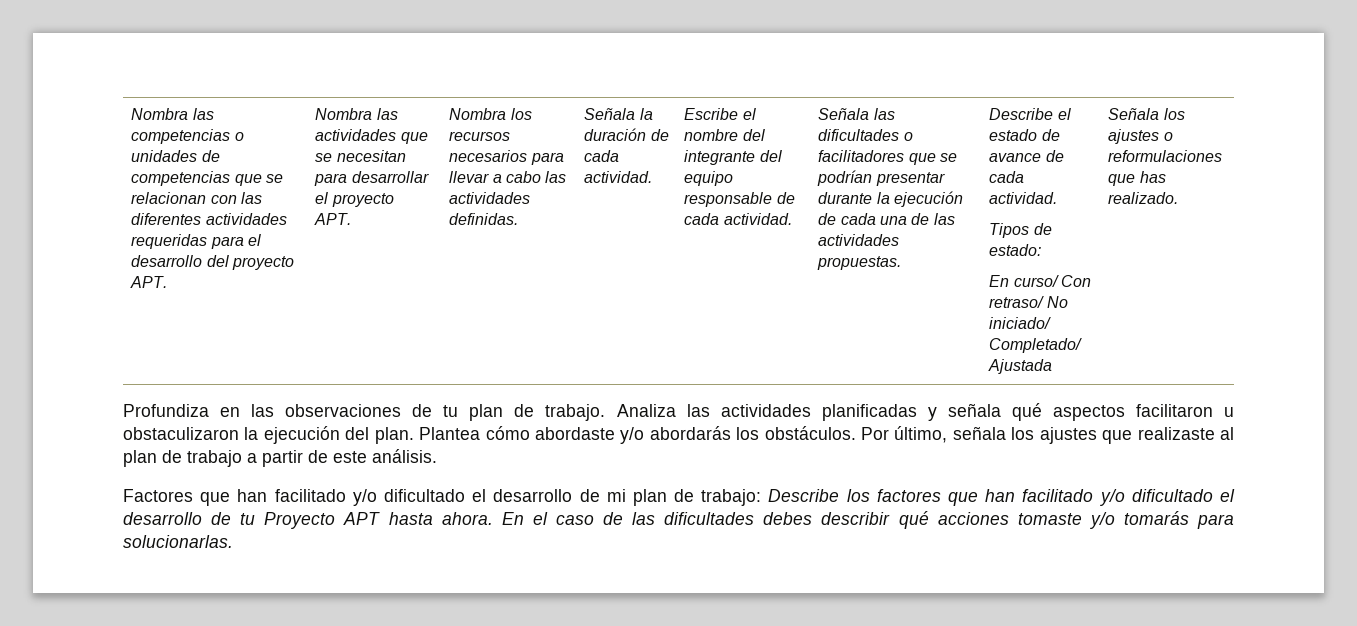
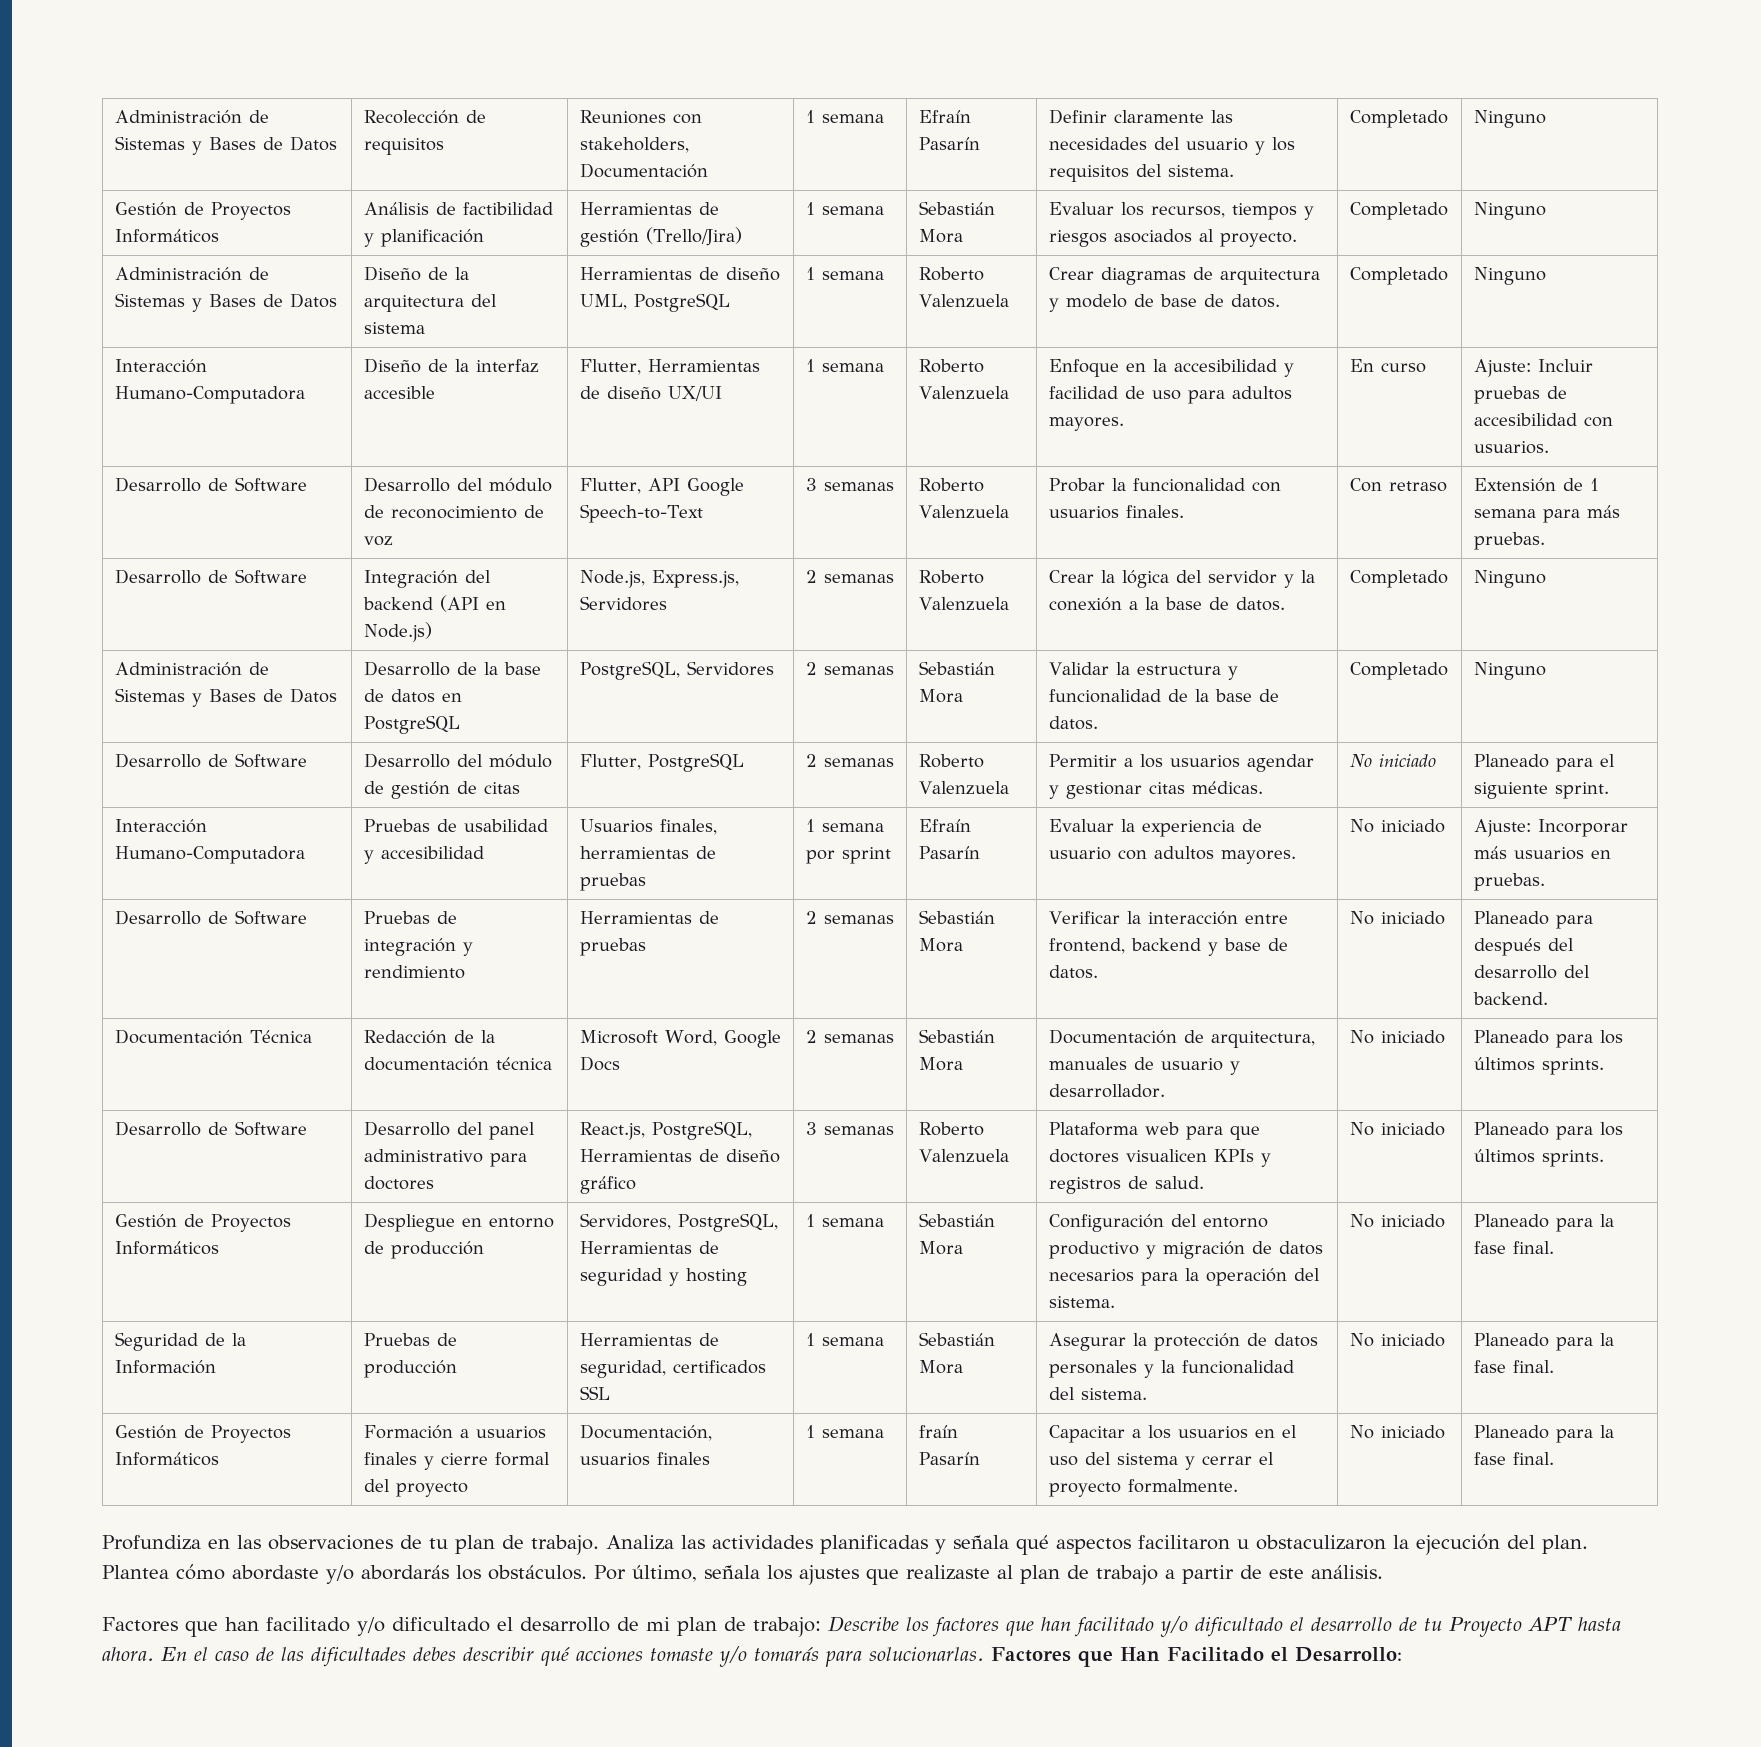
[131,108,214,120] [131,129,244,144] [131,150,220,162] [131,171,283,186] [131,192,262,204] [131,213,287,225] [131,234,261,249] [131,255,294,270] [130,276,168,288] [315,108,398,120] [315,129,428,144] [315,150,406,162] [314,171,429,186] [315,192,394,207] [314,213,352,225] [449,108,532,120] [449,131,511,141] [449,150,564,165] [449,171,567,183] [449,192,531,204] [449,213,519,225] [584,108,653,120] [584,128,669,141] [584,150,620,162] [584,171,653,183] [684,108,756,120] [684,129,765,141] [684,150,782,165] [684,171,734,186] [684,192,795,207] [684,213,792,225] [818,108,895,120] [818,129,913,141] [818,150,957,165] [817,170,945,186] [818,191,963,207] [818,213,955,225] [818,234,900,246] [817,256,902,270] [989,108,1071,120] [989,129,1060,141] [989,150,1064,162] [989,171,1025,183] [989,192,1058,204] [989,223,1052,238] [989,244,1042,256] [989,275,1091,287] [989,296,1068,308] [989,317,1052,329] [989,338,1083,353] [988,359,1053,374] [1108,108,1185,120] [1108,129,1173,144] [1108,150,1223,162] [1108,171,1166,186] [1108,192,1179,204] Nombra las competencias o unidades de competencias que se relacionan con las diferentes actividades requeridas para el desarrollo del proyecto APT. | Nombra las actividades que se necesitan para desarrollar el proyecto APT. | Nombra los recursos necesarios para llevar a cabo las actividades definidas. | Señala la duración de cada actividad. | Escribe el nombre del integrante del equipo responsable de cada actividad. | Señala las dificultades o facilitadores que se podrían presentar durante la ejecución de cada una de las actividades propuestas. | Describe el estado de avance de cada actividad. // Tipos de estado: // En curso/ Con retraso/ No iniciado/ Completado/ Ajustada | Señala los ajustes o reformulaciones que has realizado. -> [114,110,269,124] [114,136,337,155] [363,110,486,124] [363,138,444,155] [579,110,702,124] [579,137,689,153] [579,163,708,178] [805,110,884,123] [918,110,971,123] [918,137,980,150] [1048,109,1233,124] [1048,137,1295,155] [1048,164,1234,182] [1349,110,1448,128] [1473,110,1546,128] [114,202,291,220] [114,229,219,243] [363,202,553,215] [363,229,484,247] [579,202,719,215] [579,227,742,247] [805,202,884,215] [918,201,995,215] [918,229,963,243] [1048,202,1314,220] [1048,229,1297,247] [1349,202,1448,220] [1473,202,1546,220] [114,267,269,281] [114,293,337,312] [363,266,469,281] [363,294,497,312] [363,322,425,334] [579,267,780,281] [579,293,730,312] [805,267,884,280] [918,267,984,281] [918,294,1009,308] [1048,267,1320,285] [1048,294,1280,312] [1349,267,1448,285] [1473,267,1546,285] [114,359,207,373] [114,386,305,404] [363,358,539,373] [363,386,435,399] [579,359,760,375] [579,386,722,401] [805,359,884,372] [918,359,984,373] [918,386,1009,400] [1048,359,1294,377] [1048,386,1292,404] [1048,417,1124,431] [1349,359,1426,373] [1473,359,1593,377] [1473,386,1567,404] [1473,413,1613,427] [1473,441,1549,454] [114,477,307,492] [363,477,552,492] [363,505,544,519] [363,536,393,546] [579,478,744,496] [579,504,703,523] [805,478,894,491] [918,478,984,492] [918,505,1009,519] [1048,478,1281,492] [1048,505,1184,519] [1349,478,1447,492] [1473,478,1599,492] [1473,505,1620,523] [1473,532,1545,550] [114,569,307,584] [363,570,491,588] [362,595,506,612] [363,622,432,642] [579,570,739,588] [579,596,667,611] [805,570,894,583] [918,570,984,584] [918,597,1009,611] [1048,570,1315,588] [1048,597,1285,611] [1349,570,1448,588] [1473,570,1546,588] [114,662,269,676] [114,688,337,707] [363,661,541,676] [363,689,462,703] [363,715,460,734] [579,661,774,680] [805,662,894,675] [918,661,995,675] [918,689,963,703] [1048,662,1238,680] [1048,689,1279,703] [1048,716,1098,730] [1349,662,1448,680] [1473,662,1546,680] [114,753,307,768] [363,753,552,768] [363,781,520,799] [579,753,744,772] [805,754,894,767] [918,754,984,768] [918,781,1009,795] [1048,754,1314,772] [1048,781,1263,799] [1349,754,1436,767] [1473,754,1615,772] [1473,782,1609,799] [114,819,207,833] [114,846,305,864] [363,819,548,832] [363,846,484,864] [579,819,717,835] [579,846,716,859] [579,873,646,891] [805,819,884,832] [805,847,891,864] [918,819,971,832] [918,846,980,859] [1048,819,1262,837] [1048,846,1296,864] [1349,819,1445,833] [1473,819,1628,837] [1473,846,1611,860] [1473,873,1545,891] [114,910,307,925] [363,911,457,924] [363,938,473,956] [363,965,465,979] [579,911,719,924] [579,938,646,956] [805,911,894,924] [918,910,995,924] [918,938,963,952] [1048,911,1288,925] [1048,938,1288,956] [1048,965,1098,979] [1349,911,1445,925] [1473,911,1593,929] [1473,938,1574,956] [1473,965,1590,979] [1472,992,1548,1005] [114,1029,312,1044] [363,1030,495,1044] [363,1057,552,1071] [579,1030,781,1048] [579,1056,620,1071] [805,1030,894,1043] [918,1029,995,1043] [918,1057,963,1071] [1048,1029,1315,1048] [1048,1057,1240,1075] [1048,1084,1165,1098] [1349,1030,1445,1044] [1473,1030,1623,1048] [1473,1057,1604,1075] [114,1121,307,1136] [363,1121,535,1140] [363,1149,527,1167] [363,1176,434,1190] [579,1121,752,1140] [579,1149,780,1163] [579,1176,636,1194] [805,1122,894,1135] [918,1122,984,1136] [918,1149,1009,1163] [1048,1122,1260,1140] [1048,1149,1271,1167] [1048,1176,1204,1194] [1349,1122,1445,1136] [1473,1122,1623,1140] [1473,1149,1604,1167] [114,1214,291,1232] [114,1241,219,1255] [363,1213,554,1232] [363,1241,484,1259] [579,1213,778,1232] [579,1241,719,1254] [579,1268,747,1286] [805,1214,884,1227] [918,1213,995,1227] [918,1241,963,1255] [1048,1214,1268,1232] [1048,1241,1323,1259] [1048,1268,1320,1286] [1048,1296,1115,1308] [1349,1214,1445,1228] [1473,1214,1614,1232] [1473,1241,1554,1254] [114,1332,246,1351] [114,1360,216,1374] [363,1333,457,1346] [363,1360,457,1378] [579,1333,719,1346] [579,1360,766,1378] [579,1386,610,1400] [805,1333,884,1346] [918,1332,995,1346] [918,1360,963,1374] [1048,1333,1318,1351] [1048,1360,1294,1378] [1048,1387,1147,1400] [1349,1333,1445,1347] [1473,1333,1614,1351] [1473,1360,1554,1373] [114,1425,291,1443] [114,1452,219,1466] [363,1425,546,1439] [363,1452,550,1470] [363,1479,468,1497] [579,1424,712,1441] [579,1452,710,1466] [805,1425,884,1438] [918,1425,958,1438] [918,1452,980,1465] [1048,1425,1297,1443] [1048,1452,1274,1470] [1048,1479,1238,1497] [1349,1425,1445,1439] [1473,1425,1614,1443] [1473,1452,1554,1465] Administración de Sistemas y Bases de Datos | Recolección de requisitos | Reuniones con stakeholders, Documentación | 1 semana | Efraín Pasarín | Definir claramente las necesidades del usuario y los requisitos del sistema. | Completado | Ninguno // Gestión de Proyectos Informáticos | Análisis de factibilidad y planificación | Herramientas de gestión (Trello/Jira) | 1 semana | Sebastián Mora | Evaluar los recursos, tiempos y riesgos asociados al proyecto. | Completado | Ninguno // Administración de Sistemas y Bases de Datos | Diseño de la arquitectura del sistema | Herramientas de diseño UML, PostgreSQL | 1 semana | Roberto Valenzuela | Crear diagramas de arquitectura y modelo de base de datos. | Completado | Ninguno // Interacción Humano-Computadora | Diseño de la interfaz accesible | Flutter, Herramientas de diseño UX/UI | 1 semana | Roberto Valenzuela | Enfoque en la accesibilidad y facilidad de uso para adultos mayores. | En curso | Ajuste: Incluir pruebas de accesibilidad con usuarios. // Desarrollo de Software | Desarrollo del módulo de reconocimiento de voz | Flutter, API Google Speech-to-Text | 3 semanas | Roberto Valenzuela | Probar la funcionalidad con usuarios finales. | Con retraso | Extensión de 1 semana para más pruebas. // Desarrollo de Software | Integración del backend (API en Node.js) | Node.js, Express.js, Servidores | 2 semanas | Roberto Valenzuela | Crear la lógica del servidor y la conexión a la base de datos. | Completado | Ninguno // Administración de Sistemas y Bases de Datos | Desarrollo de la base de datos en PostgreSQL | PostgreSQL, Servidores | 2 semanas | Sebastián Mora | Validar la estructura y funcionalidad de la base de datos. | Completado | Ninguno // Desarrollo de Software | Desarrollo del módulo de gestión de citas | Flutter, PostgreSQL | 2 semanas | Roberto Valenzuela | Permitir a los usuarios agendar y gestionar citas médicas. | No iniciado | Planeado para el siguiente sprint. // Interacción Humano-Computadora | Pruebas de usabilidad y accesibilidad | Usuarios finales, herramientas de pruebas | 1 semana por sprint | Efraín Pasarín | Evaluar la experiencia de usuario con adultos mayores. | No iniciado | Ajuste: Incorporar más usuarios en pruebas. // Desarrollo de Software | Pruebas de integración y rendimiento | Herramientas de pruebas | 2 semanas | Sebastián Mora | Verificar la interacción entre frontend, backend y base de datos. | No iniciado | Planeado para después del desarrollo del backend. // Documentación Técnica | Redacción de la documentación técnica | Microsoft Word, Google Docs | 2 semanas | Sebastián Mora | Documentación de arquitectura, manuales de usuario y desarrollador. | No iniciado | Planeado para los últimos sprints. // Desarrollo de Software | Desarrollo del panel administrativo para doctores | React.js, PostgreSQL, Herramientas de diseño gráfico | 3 semanas | Roberto Valenzuela | Plataforma web para que doctores visualicen KPIs y registros de salud. | No iniciado | Planeado para los últimos sprints. // Gestión de Proyectos Informáticos | Despliegue en entorno de producción | Servidores, PostgreSQL, Herramientas de seguridad y hosting | 1 semana | Sebastián Mora | Configuración del entorno productivo y migración de datos necesarios para la operación del sistema. | No iniciado | Planeado para la fase final. // Seguridad de la Información | Pruebas de producción | Herramientas de seguridad, certificados SSL | 1 semana | Sebastián Mora | Asegurar la protección de datos personales y la funcionalidad del sistema. | No iniciado | Planeado para la fase final. // Gestión de Proyectos Informáticos | Formación a usuarios finales y cierre formal del proyecto | Documentación, usuarios finales | 1 semana | fraín Pasarín | Capacitar a los usuarios en el uso del sistema y cerrar el proyecto formalmente. | No iniciado | Planeado para la fase final.
(233, 541) none -> [991,1647,1402,1667] Factores que Han Facilitado el Desarrollo:

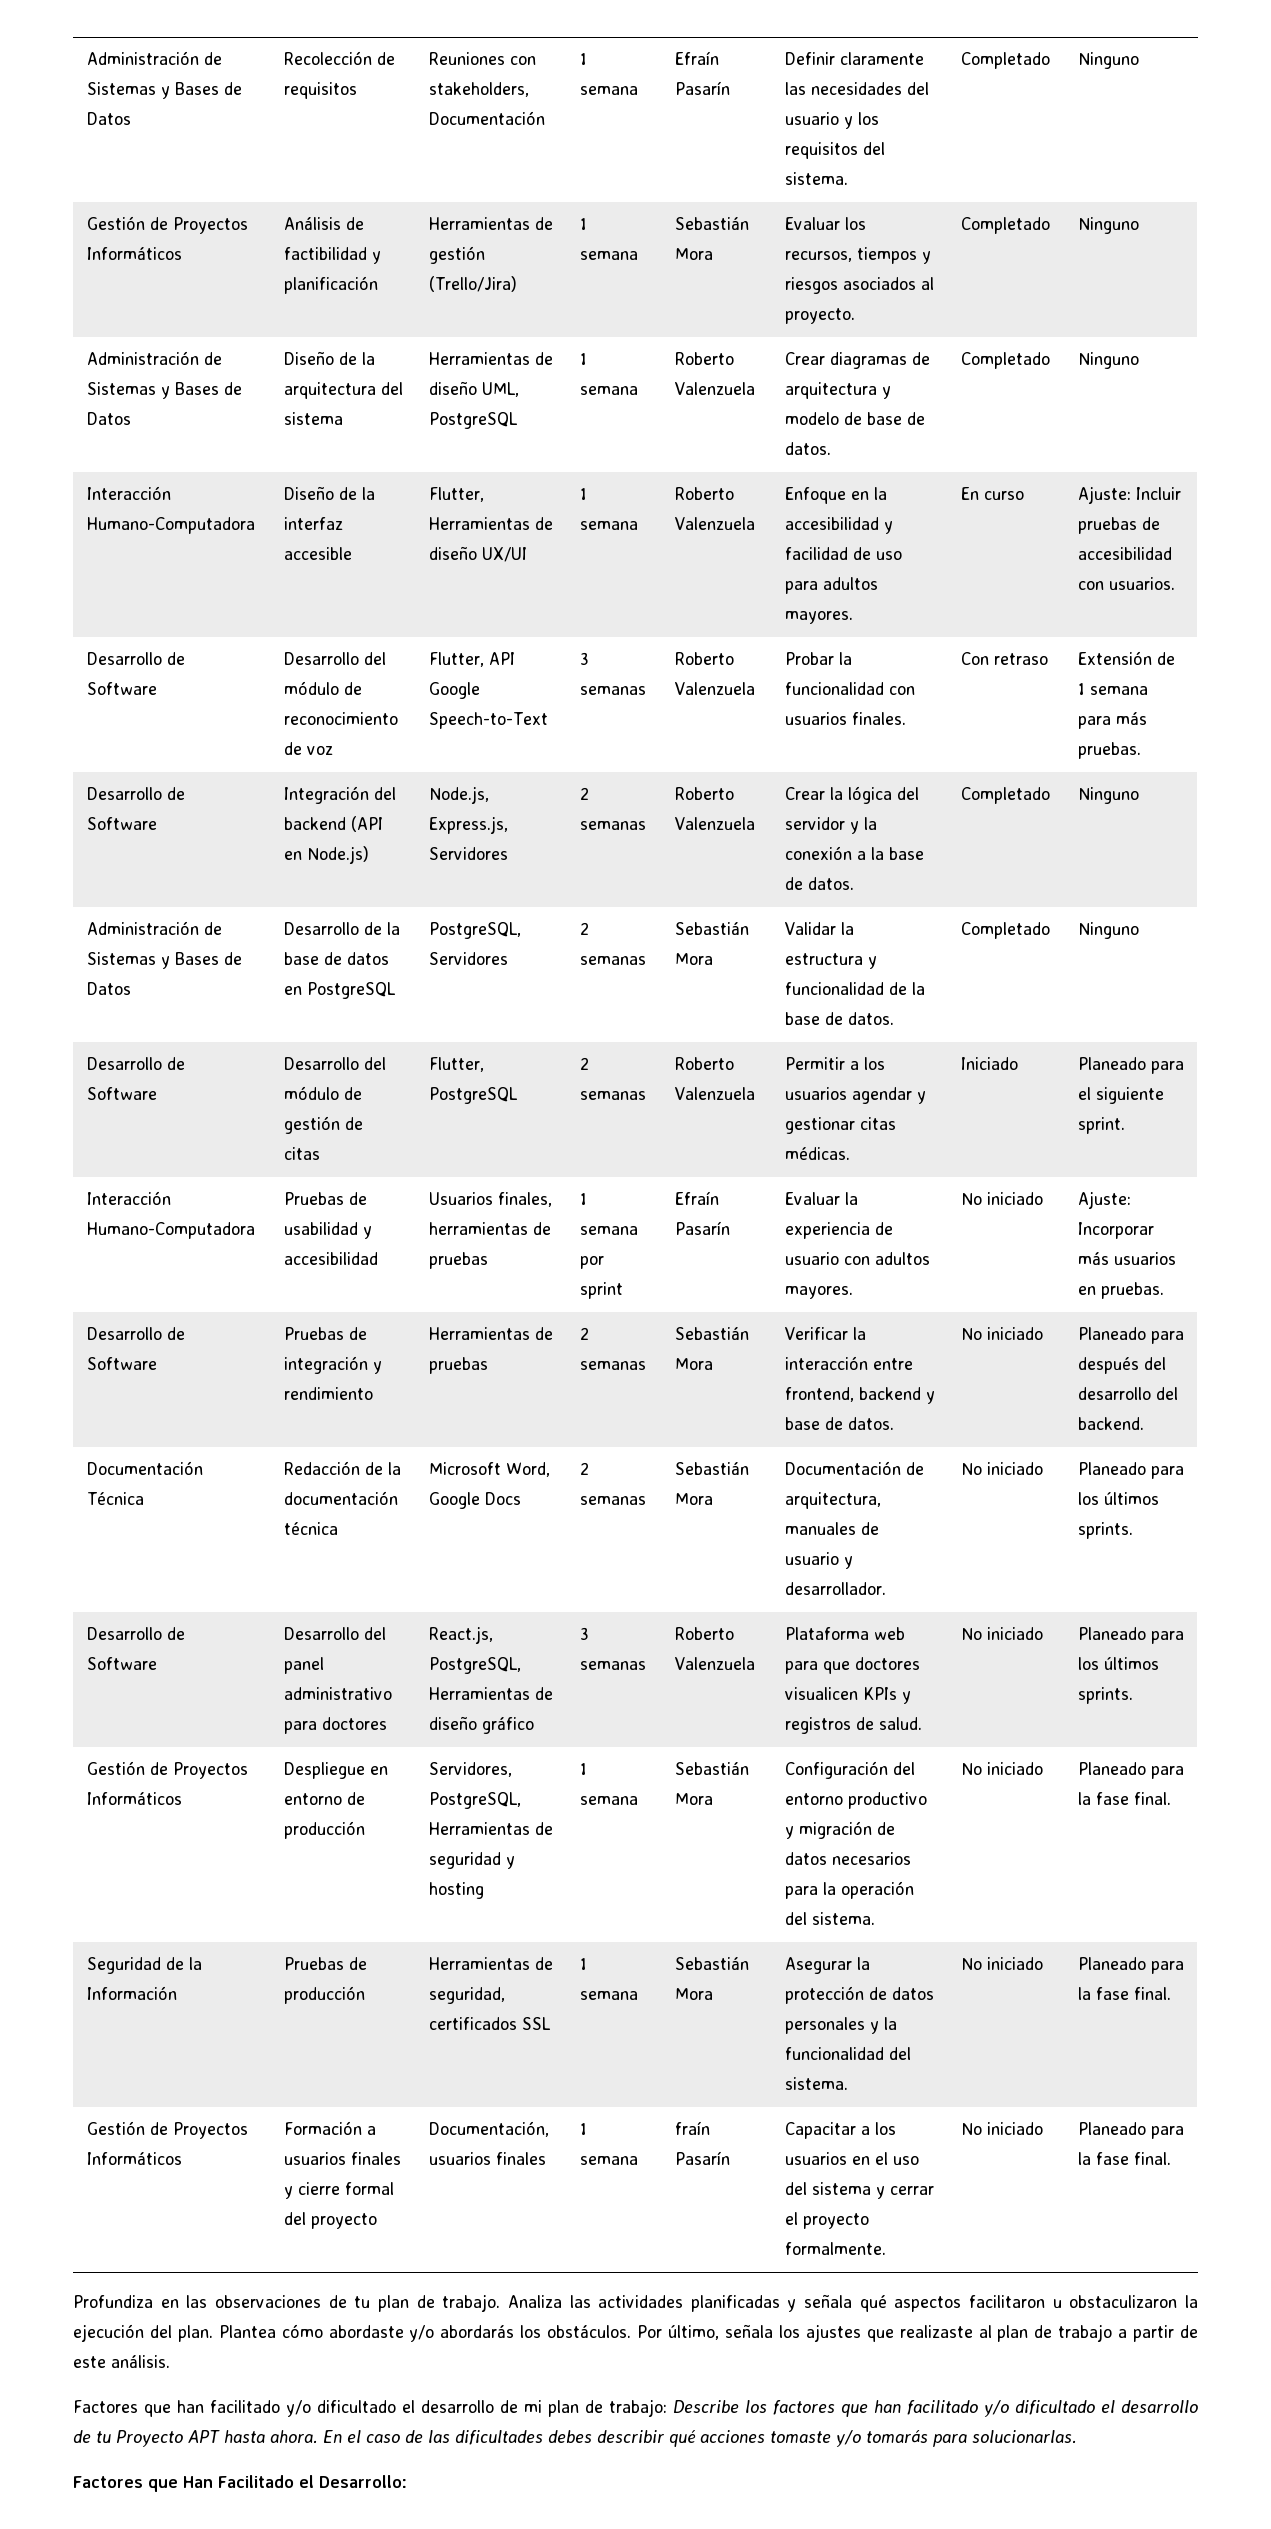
[1349,754,1436,767] No iniciado -> [960,1057,1018,1070] Iniciado
(984, 1654) none -> (1077, 2437) //

